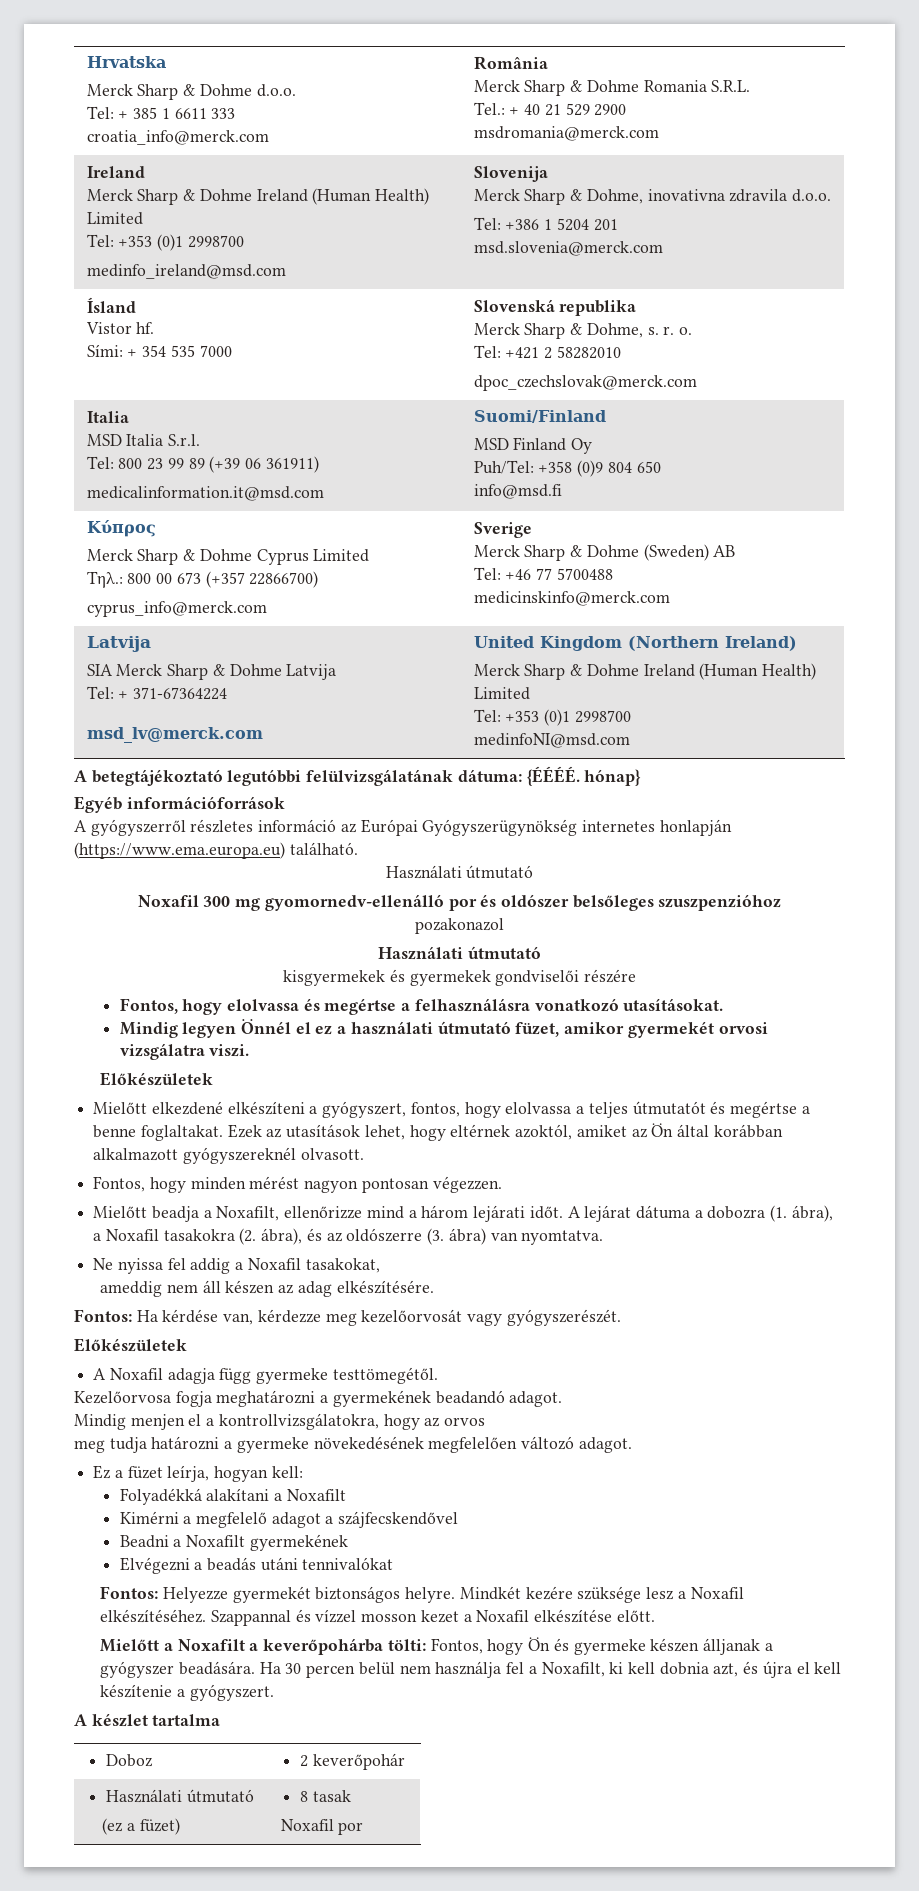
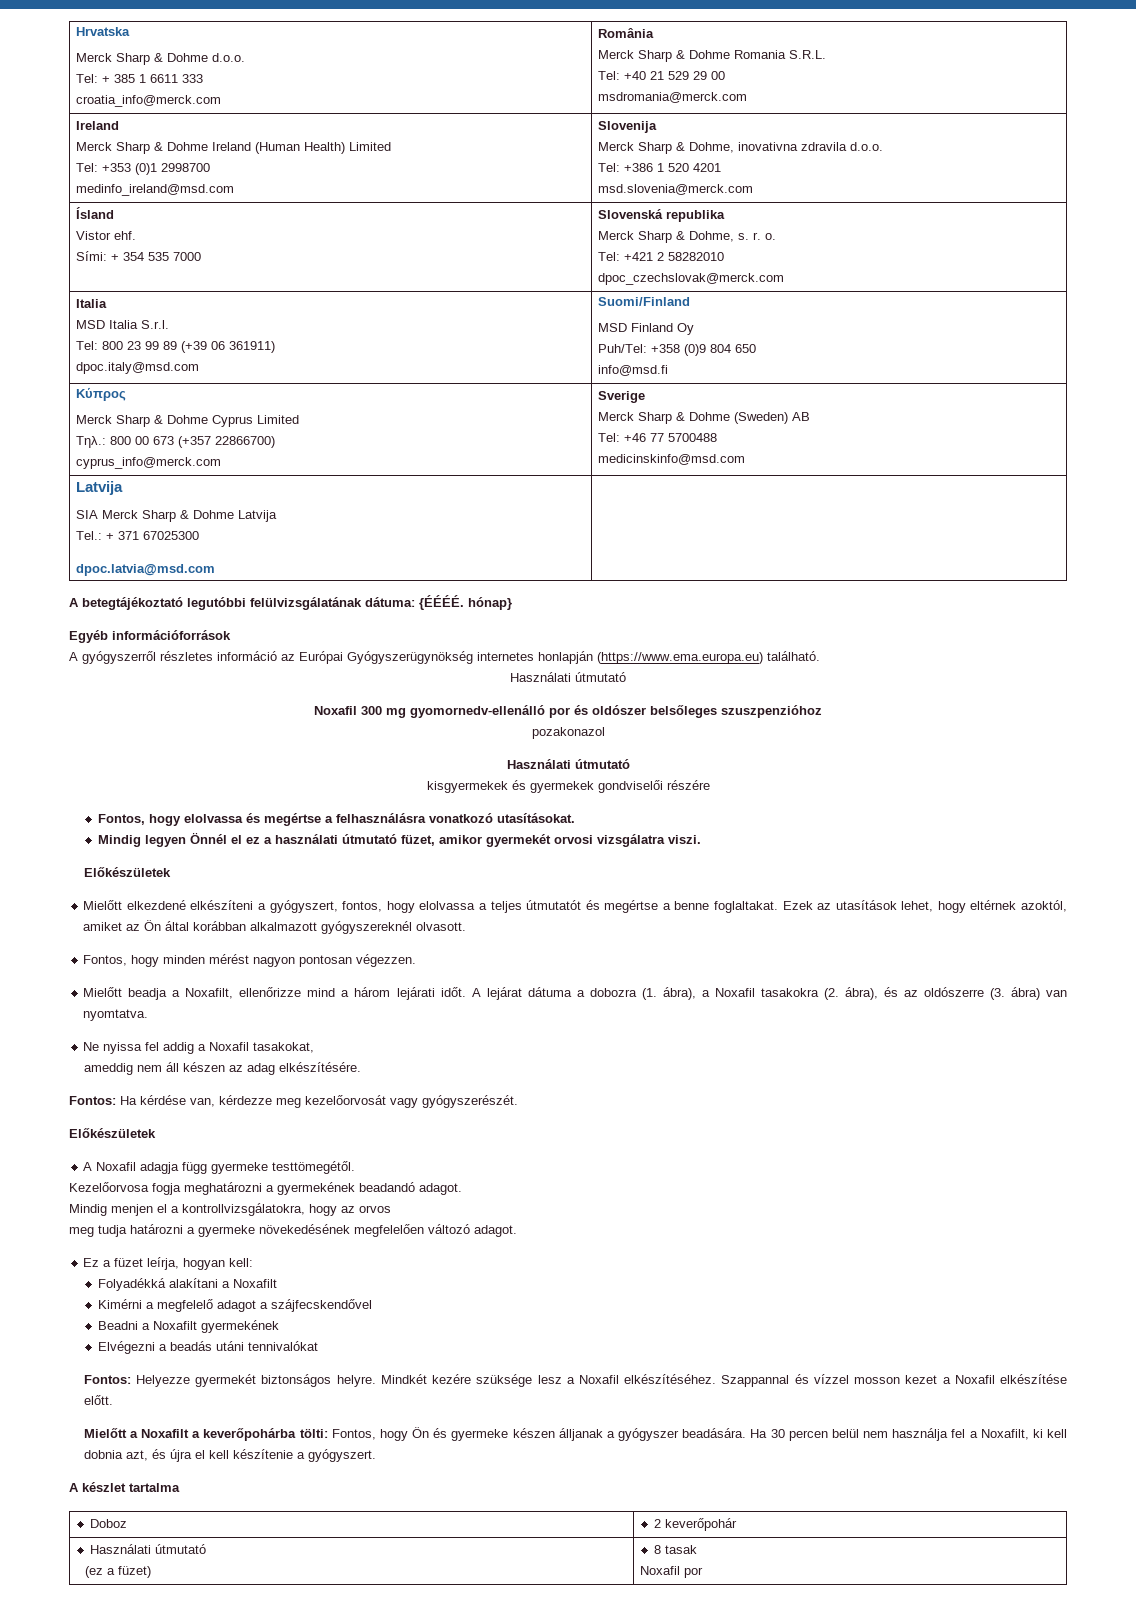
[473,102,627,116] Tel.: + 40 21 529 2900 -> [597,71,725,80] Tel: +40 21 529 29 00
[556,218,618,231] 5204 201 -> [667,163,721,172] 520 4201
[136,322,155,334] hf. -> [113,231,136,240] ehf.
[86,486,324,501] medicalinformation.it@msd.com -> [75,362,199,374] dpoc.italy@msd.com
[473,591,670,606] medicinskinfo@merck.com -> [597,454,745,465] medicinskinfo@msd.com
[86,686,228,700] [86,727,263,743] [473,636,797,651] [473,663,816,680] [473,687,530,700] [473,709,631,726] [473,733,630,748] Tel: + 371-67364224 // msd_lv@merck.com | United Kingdom (Northern Ireland) // Merck Sharp & Dohme Ireland (Human Health) Limited // Tel: +353 (0)1 2998700 // medinfoNI@msd.com -> [75,531,199,540] [75,564,215,576] Tel.: + 371 67025300 // dpoc.latvia@msd.com |

